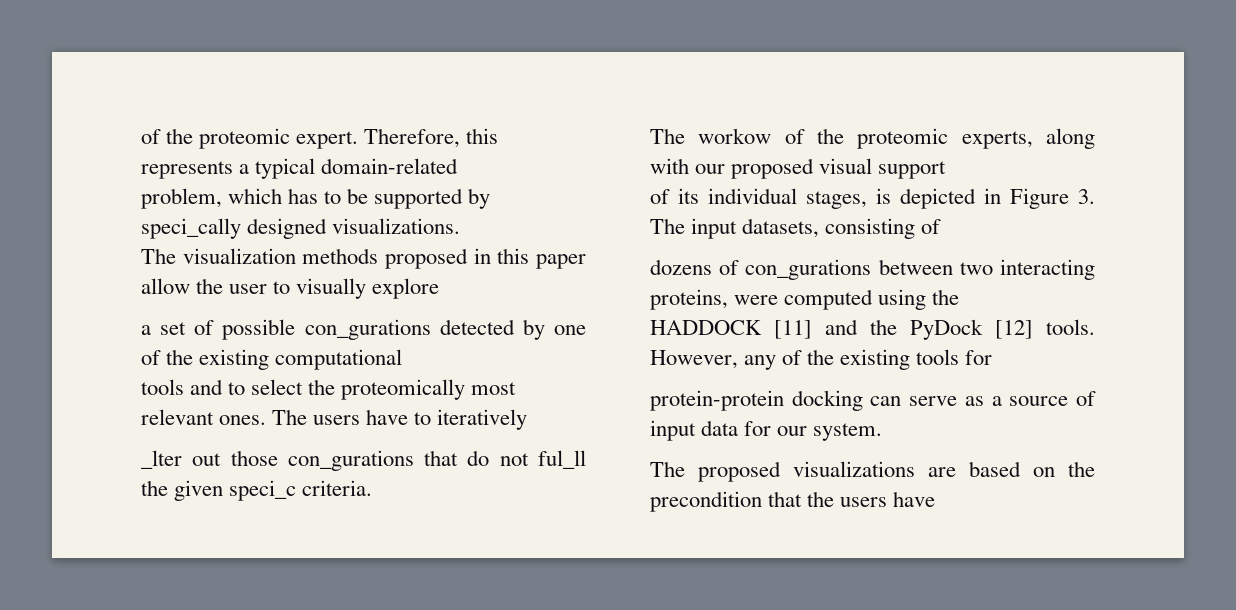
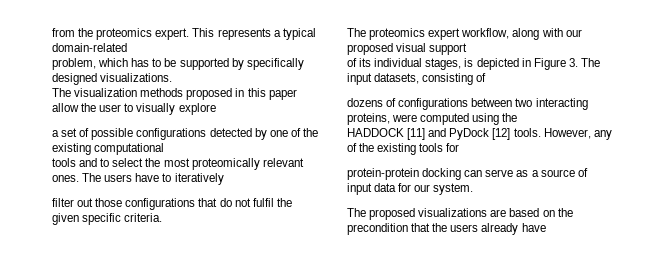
[141,128,499,149] of the proteomic expert. Therefore, this -> [52,28,215,40] from the proteomics expert. This
[141,218,241,239] speci_cally -> [246,58,304,70] specifically
[304,319,431,340] con_gurations -> [136,128,207,140] configurations
[341,379,517,400] proteomically most -> [163,158,260,170] most proteomically
[141,450,182,469] _lter -> [52,198,74,207] filter
[287,450,414,471] con_gurations -> [125,198,196,210] configurations
[538,450,586,469] ful_ll -> [252,198,274,207] fulfil
[229,480,297,501] speci_c -> [82,213,122,225] specific
[698,128,1033,149] workow of the proteomic experts, -> [369,28,510,40] proteomics expert workflow,
[745,259,872,280] con_gurations -> [398,98,469,110] configurations
[870,319,897,335] the -> (447, 132) none
(888, 502) none -> [481,223,519,235] already

